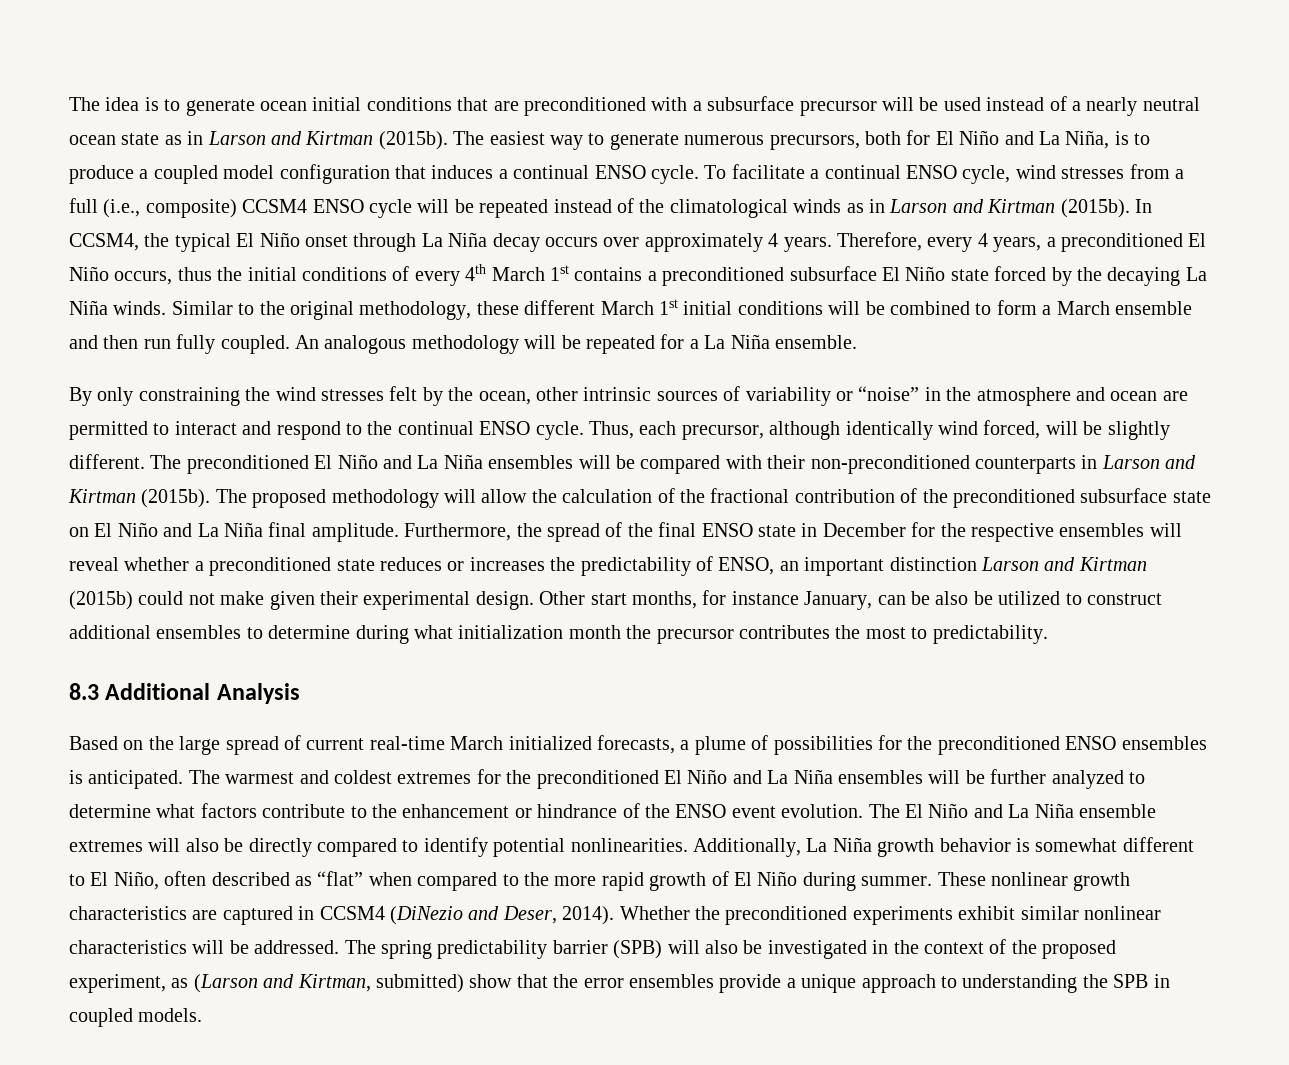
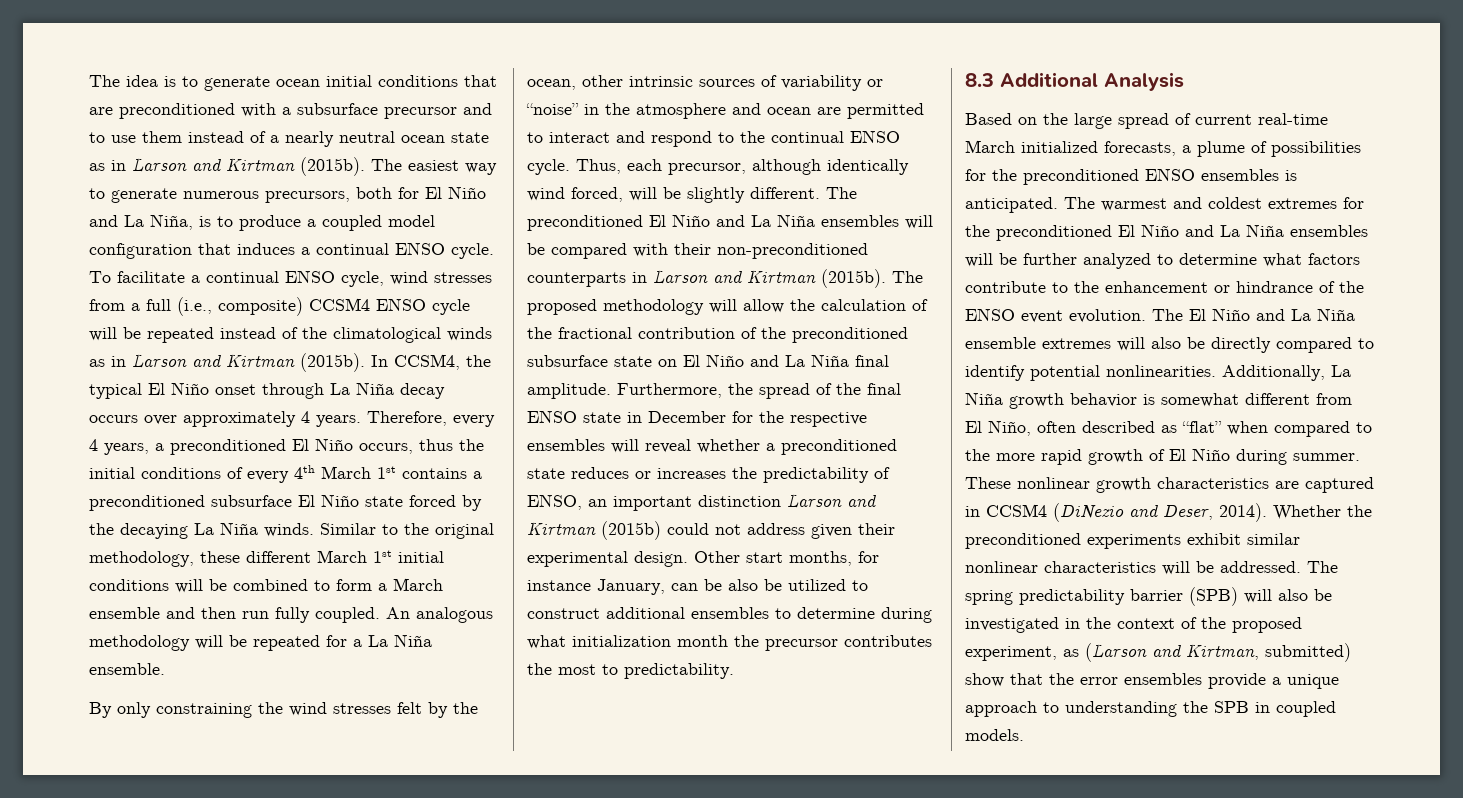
[881,97,981,111] will be used -> [463,103,492,115] [89,131,182,143] and to use them
[220,591,265,605] make -> [747,523,805,535] address
[69,874,85,886] to -> [1316,393,1352,405] from

